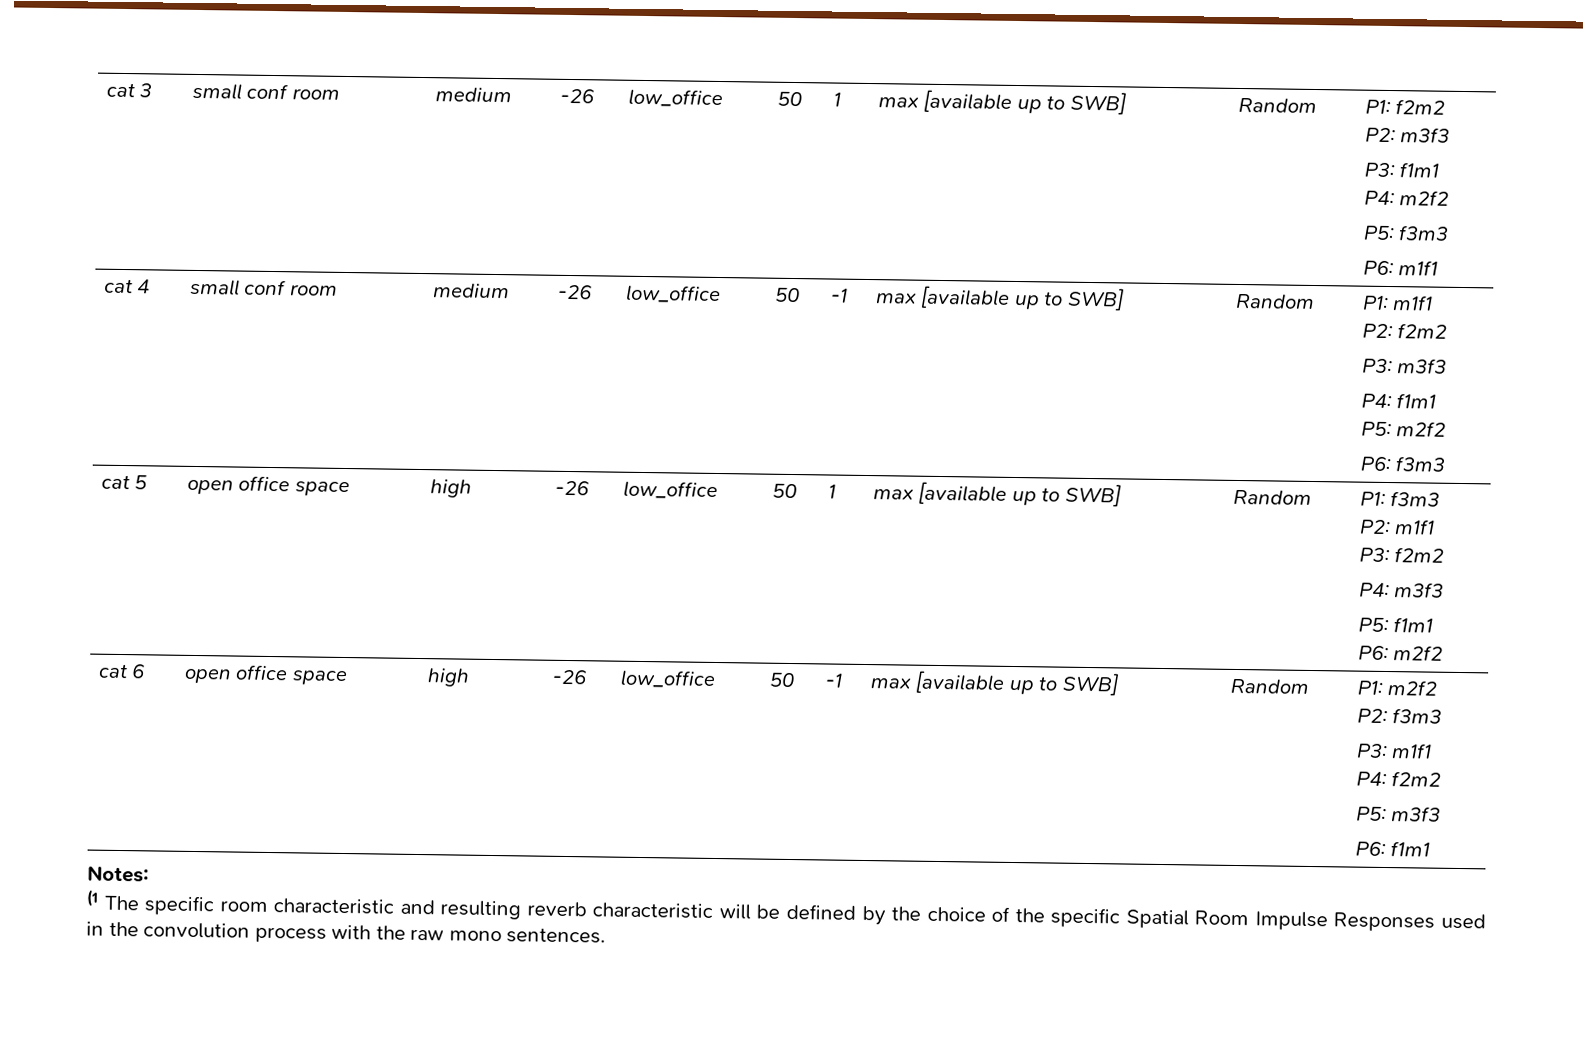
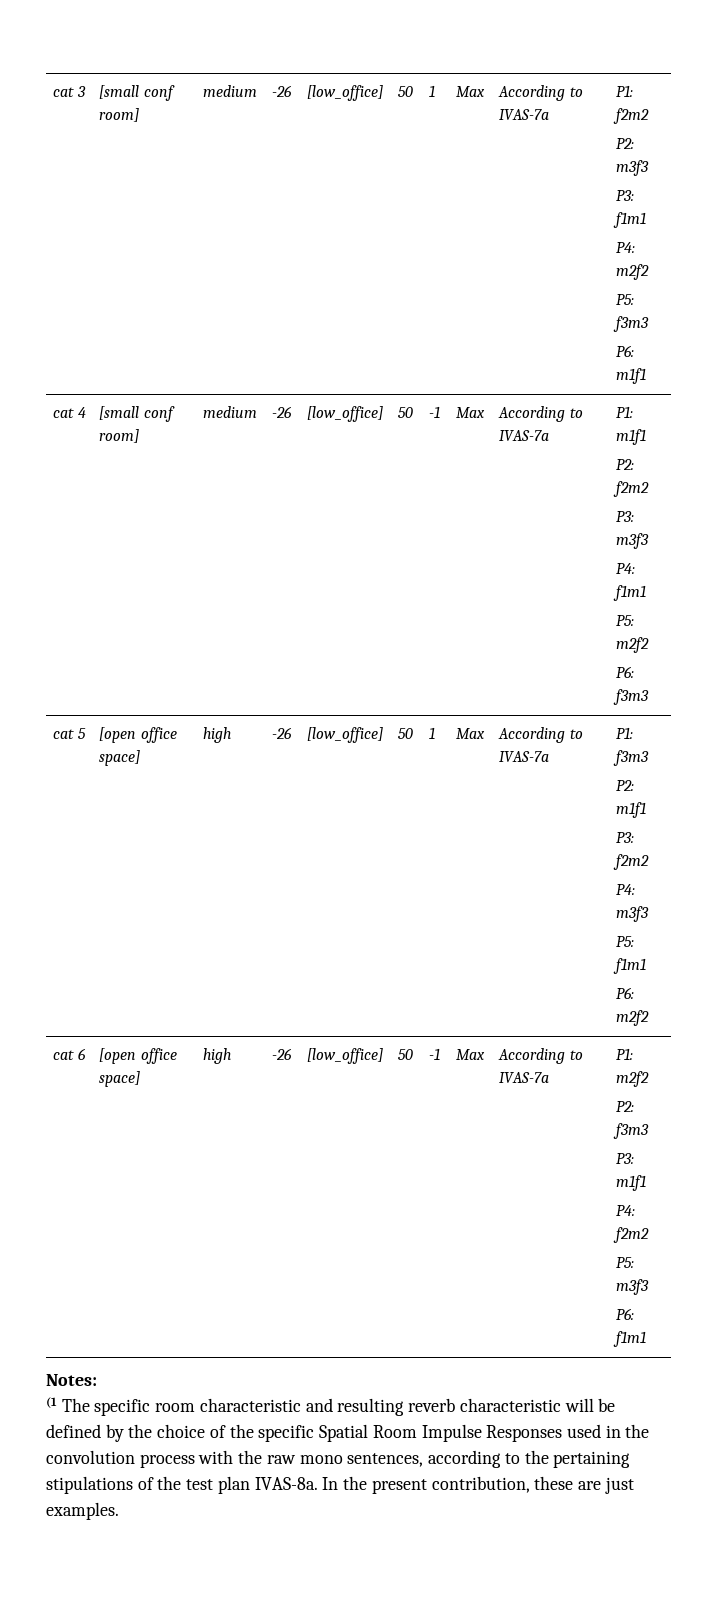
[191,82,340,100] [434,87,512,103] [559,88,595,104] [627,88,723,108] [776,91,802,107] [832,92,841,107] [877,89,1127,115] [1237,97,1317,114] small conf room | medium | -26 | low_office | 50 | 1 | max [available up to SWB] | Random -> [99,85,175,101] [99,108,140,122] [203,85,258,97] [272,85,293,97] [307,85,384,101] [398,86,414,97] [429,85,436,97] [456,86,486,97] [498,85,583,101] [499,109,550,120] [small conf room] | medium | -26 | [low_office] | 50 | 1 | Max | According to IVAS-7a
[189,278,338,296] [432,283,510,299] [557,284,593,300] [625,284,721,304] [774,287,800,303] [830,288,848,303] [875,285,1125,311] [1234,293,1315,310] small conf room | medium | -26 | low_office | 50 | -1 | max [available up to SWB] | Random -> [99,406,175,422] [99,429,140,443] [203,406,258,418] [272,406,293,418] [307,406,384,422] [398,407,414,418] [429,406,441,418] [456,407,486,418] [498,406,583,422] [499,430,550,441] [small conf room] | medium | -26 | [low_office] | 50 | -1 | Max | According to IVAS-7a
[186,475,350,497] [429,479,472,498] [554,480,590,496] [622,480,718,500] [771,483,797,499] [827,484,836,499] [872,481,1122,507] [1232,489,1312,505] open office space | high | -26 | low_office | 50 | 1 | max [available up to SWB] | Random -> [99,727,177,743] [99,750,141,766] [203,727,232,743] [272,727,293,739] [307,727,384,743] [398,728,414,739] [429,727,436,739] [456,728,486,739] [498,727,583,743] [499,751,550,762] [open office space] | high | -26 | [low_office] | 50 | 1 | Max | According to IVAS-7a
[183,664,348,686] [426,668,470,687] [551,669,588,685] [619,669,716,688] [768,672,795,688] [824,673,843,688] [869,670,1120,696] [1229,678,1309,694] open office space | high | -26 | low_office | 50 | -1 | max [available up to SWB] | Random -> [99,1048,177,1064] [99,1071,141,1087] [203,1048,232,1064] [272,1048,293,1060] [307,1048,384,1064] [398,1049,414,1060] [429,1048,441,1060] [456,1049,486,1060] [498,1048,583,1064] [499,1072,550,1083] [open office space] | high | -26 | [low_office] | 50 | -1 | Max | According to IVAS-7a
[506,928,607,944] sentences. -> [347,1450,631,1468] [46,1476,634,1494] [46,1502,119,1520] sentences, according to the pertaining stipulations of the test plan IVAS-8a. In the present contribution, these are just examples.

